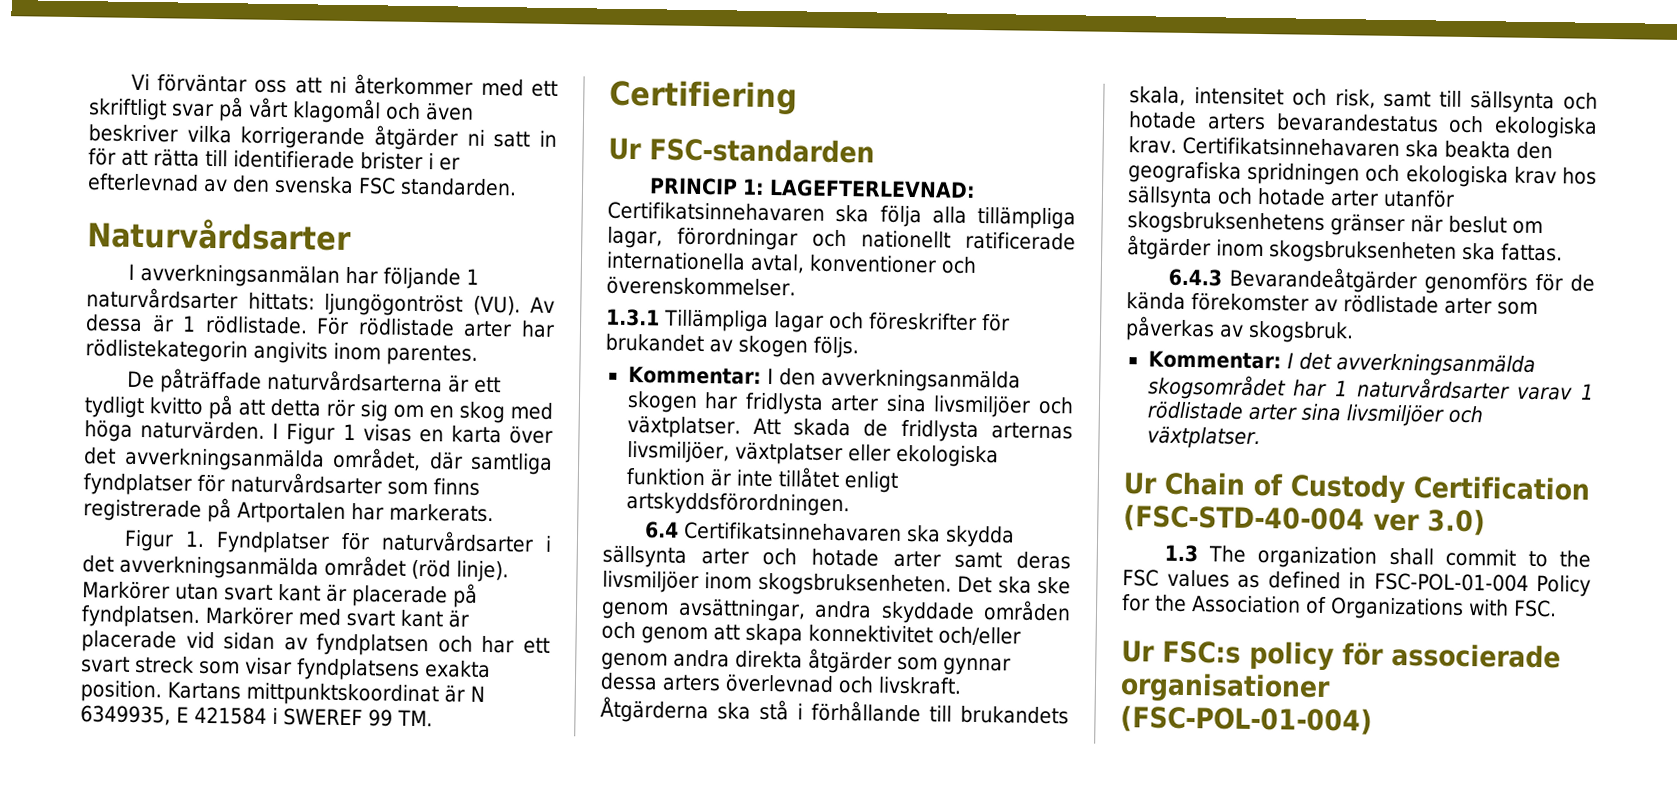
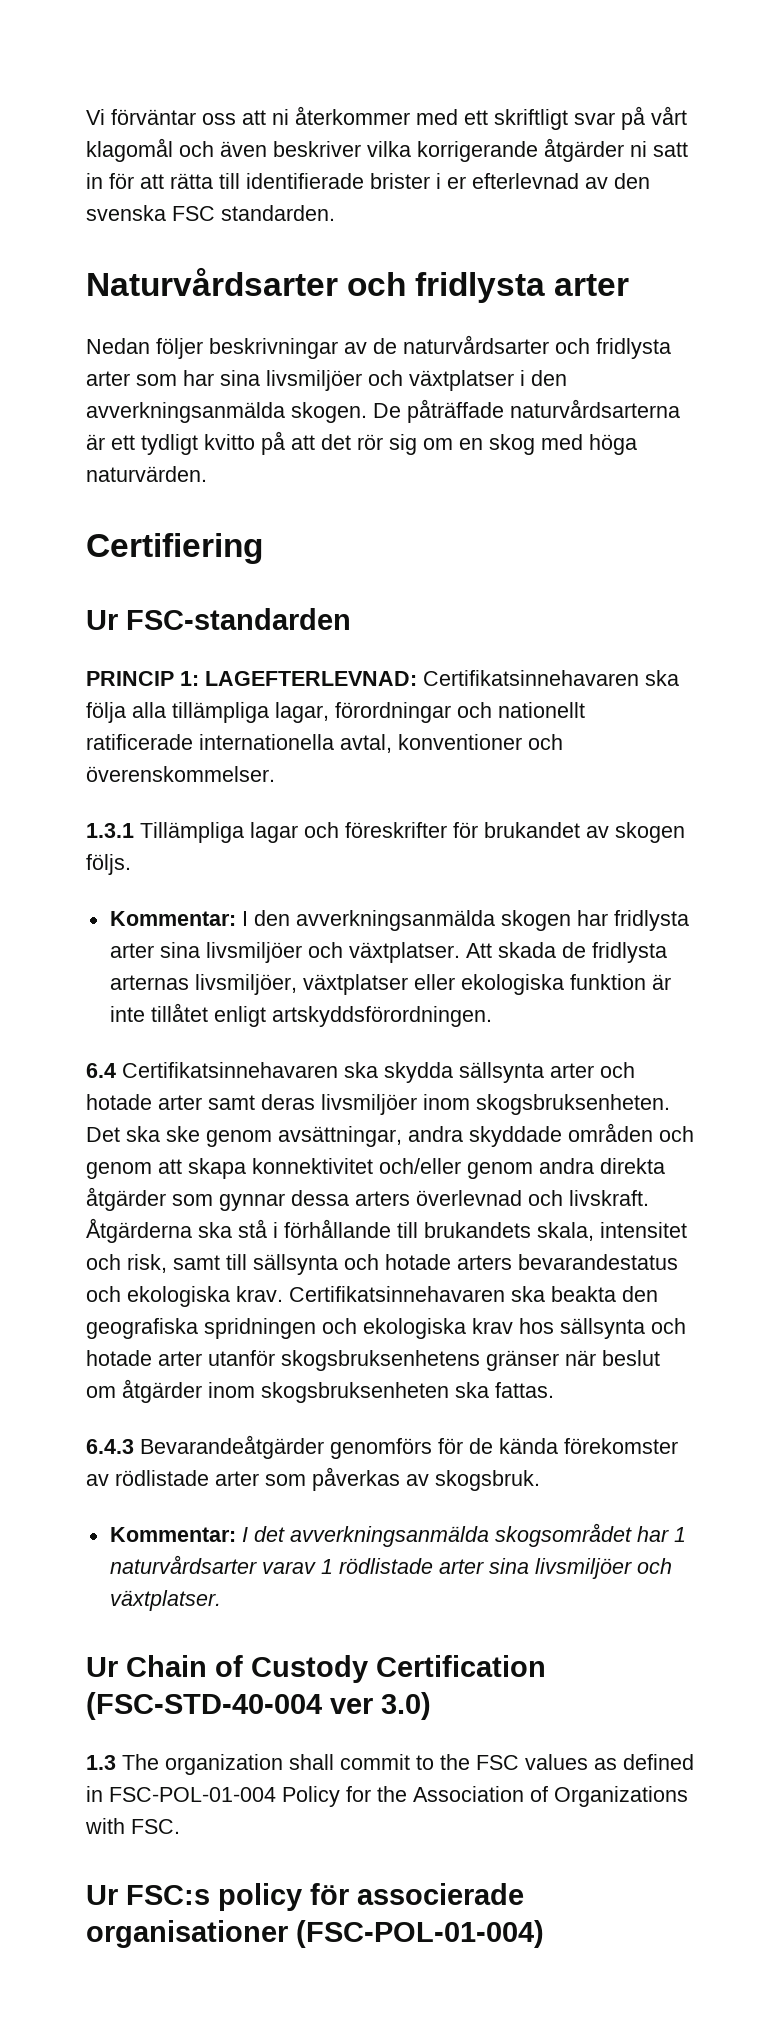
[127,263,479,290] [86,287,556,317] [85,314,555,338] [85,339,478,366] // I avverkningsanmälan har följande 1 naturvårdsarter hittats: ljungögontröst (VU). Av dessa är 1 rödlistade. För rödlistade arter har rödlistekategorin angivits inom parentes. // -> [347,272,630,303] [86,335,671,359] [86,370,567,391] [86,402,367,423] och fridlysta arter // Nedan följer beskrivningar av de naturvårdsarter och fridlysta arter som har sina livsmiljöer och växtplatser i den avverkningsanmälda skogen.
[270,398,322,417] detta -> [321,434,351,450] det
[272,422,553,445] [84,447,553,475] [83,472,480,496] [83,497,494,524] [123,529,552,554] [82,555,509,583] [82,581,478,608] [81,605,469,628] [81,630,550,657] [81,655,491,682] [80,680,485,707] [80,705,433,727] I Figur 1 visas en karta över det avverkningsanmälda området, där samtliga fyndplatser för naturvårdsarter som finns registrerade på Artportalen har markerats. // Figur 1. Fyndplatser för naturvårdsarter i det avverkningsanmälda området (röd linje). Markörer utan svart kant är placerade på fyndplatsen. Markörer med svart kant är placerade vid sidan av fyndplatsen och har ett svart streck som visar fyndplatsens exakta position. Kartans mittpunktskoordinat är N 6349935, E 421584 i SWEREF 99 TM. -> (207, 474) none

